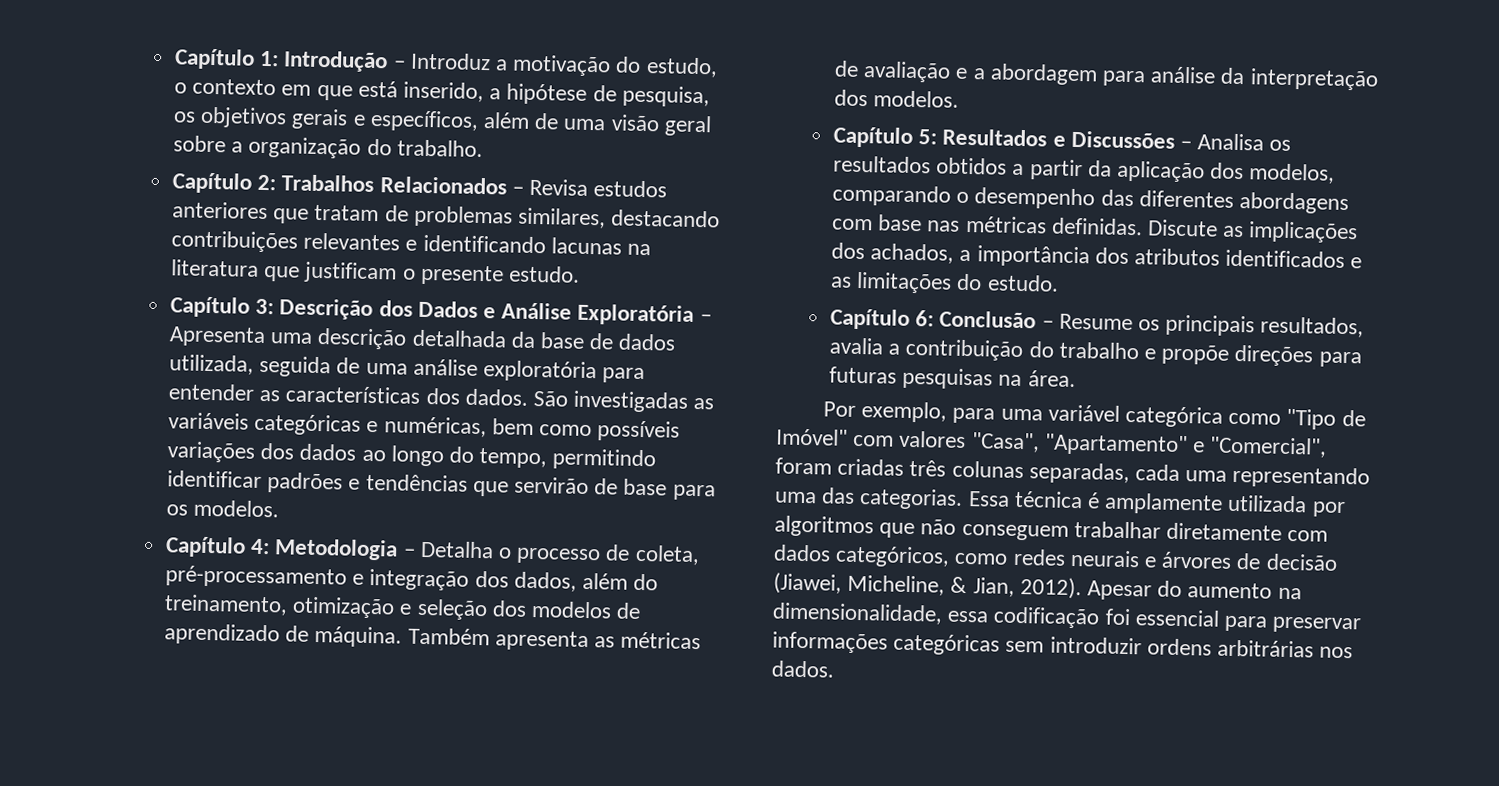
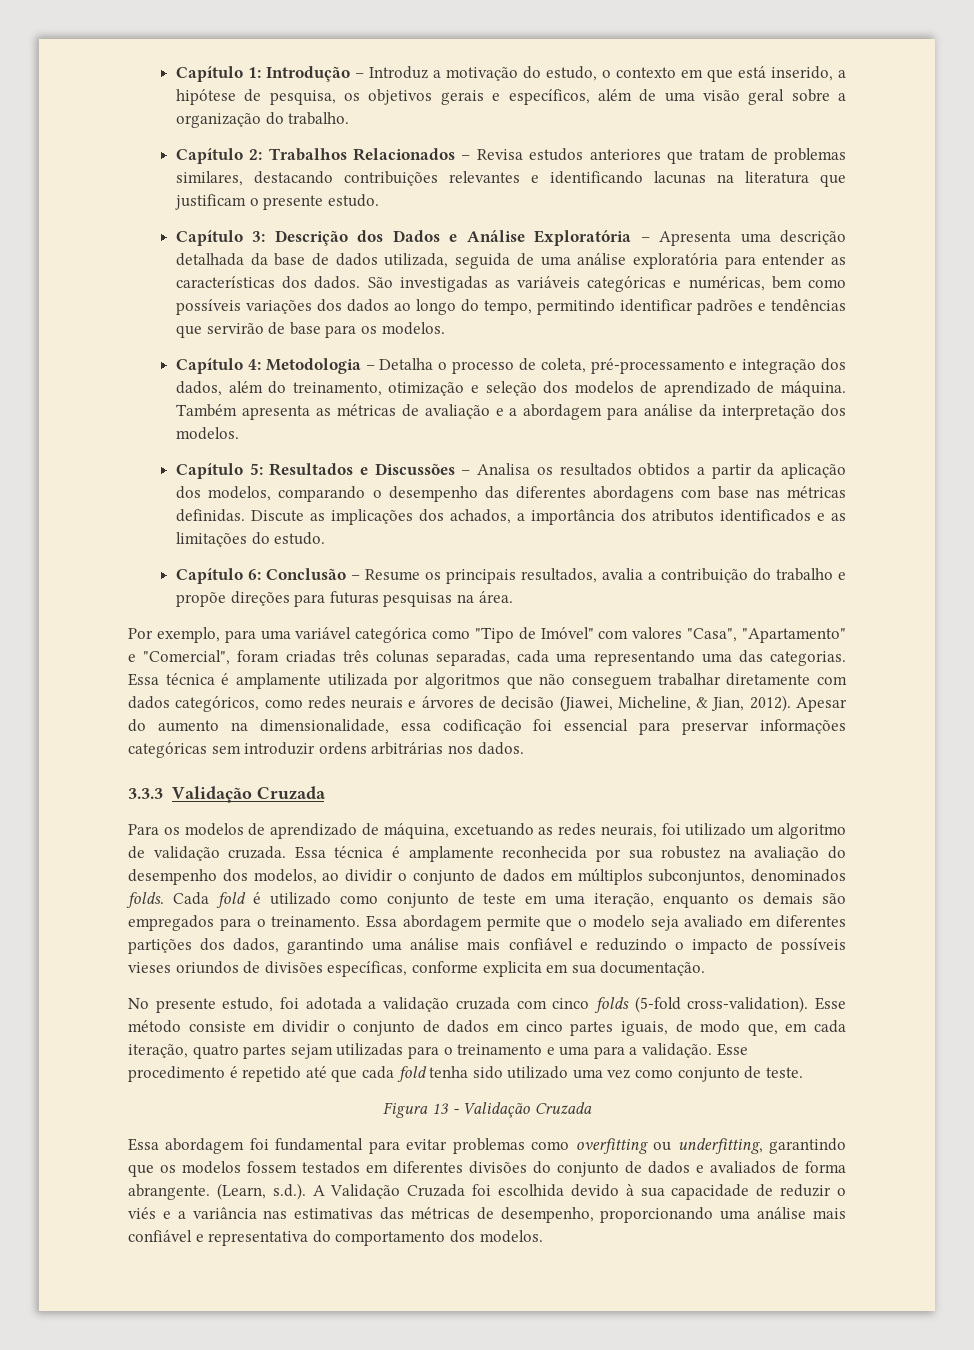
(835, 669) none -> [128,786,326,803] [128,823,847,839] [128,846,846,862] [128,868,846,885] [126,892,846,908] [128,915,846,931] [128,938,847,954] [128,961,706,977] [128,996,846,1013] [128,1020,846,1036] [128,1043,748,1059] [128,1066,803,1082] [383,1102,592,1118] [128,1138,846,1154] [128,1161,846,1177] [128,1183,846,1200] [128,1207,846,1223] [128,1230,543,1246] // 3.3.3 Validação Cruzada // Para os modelos de aprendizado de máquina, excetuando as redes neurais, foi utilizado um algoritmo de validação cruzada. Essa técnica é amplamente reconhecida por sua robustez na avaliação do desempenho dos modelos, ao dividir o conjunto de dados em múltiplos subconjuntos, denominados folds. Cada fold é utilizado como conjunto de teste em uma iteração, enquanto os demais são empregados para o treinamento. Essa abordagem permite que o modelo seja avaliado em diferentes partições dos dados, garantindo uma análise mais confiável e reduzindo o impacto de possíveis vieses oriundos de divisões específicas, conforme explicita em sua documentação. // No presente estudo, foi adotada a validação cruzada com cinco folds (5-fold cross-validation). Esse método consiste em dividir o conjunto de dados em cinco partes iguais, de modo que, em cada iteração, quatro partes sejam utilizadas para o treinamento e uma para a validação. Esse procedimento é repetido até que cada fold tenha sido utilizado uma vez como conjunto de teste. // Figura 13 - Validação Cruzada // Essa abordagem foi fundamental para evitar problemas como overfitting ou underfitting, garantindo que os modelos fossem testados em diferentes divisões do conjunto de dados e avaliados de forma abrangente. (Learn, s.d.). A Validação Cruzada foi escolhida devido à sua capacidade de reduzir o viés e a variância nas estimativas das métricas de desempenho, proporcionando uma análise mais confiável e representativa do comportamento dos modelos.

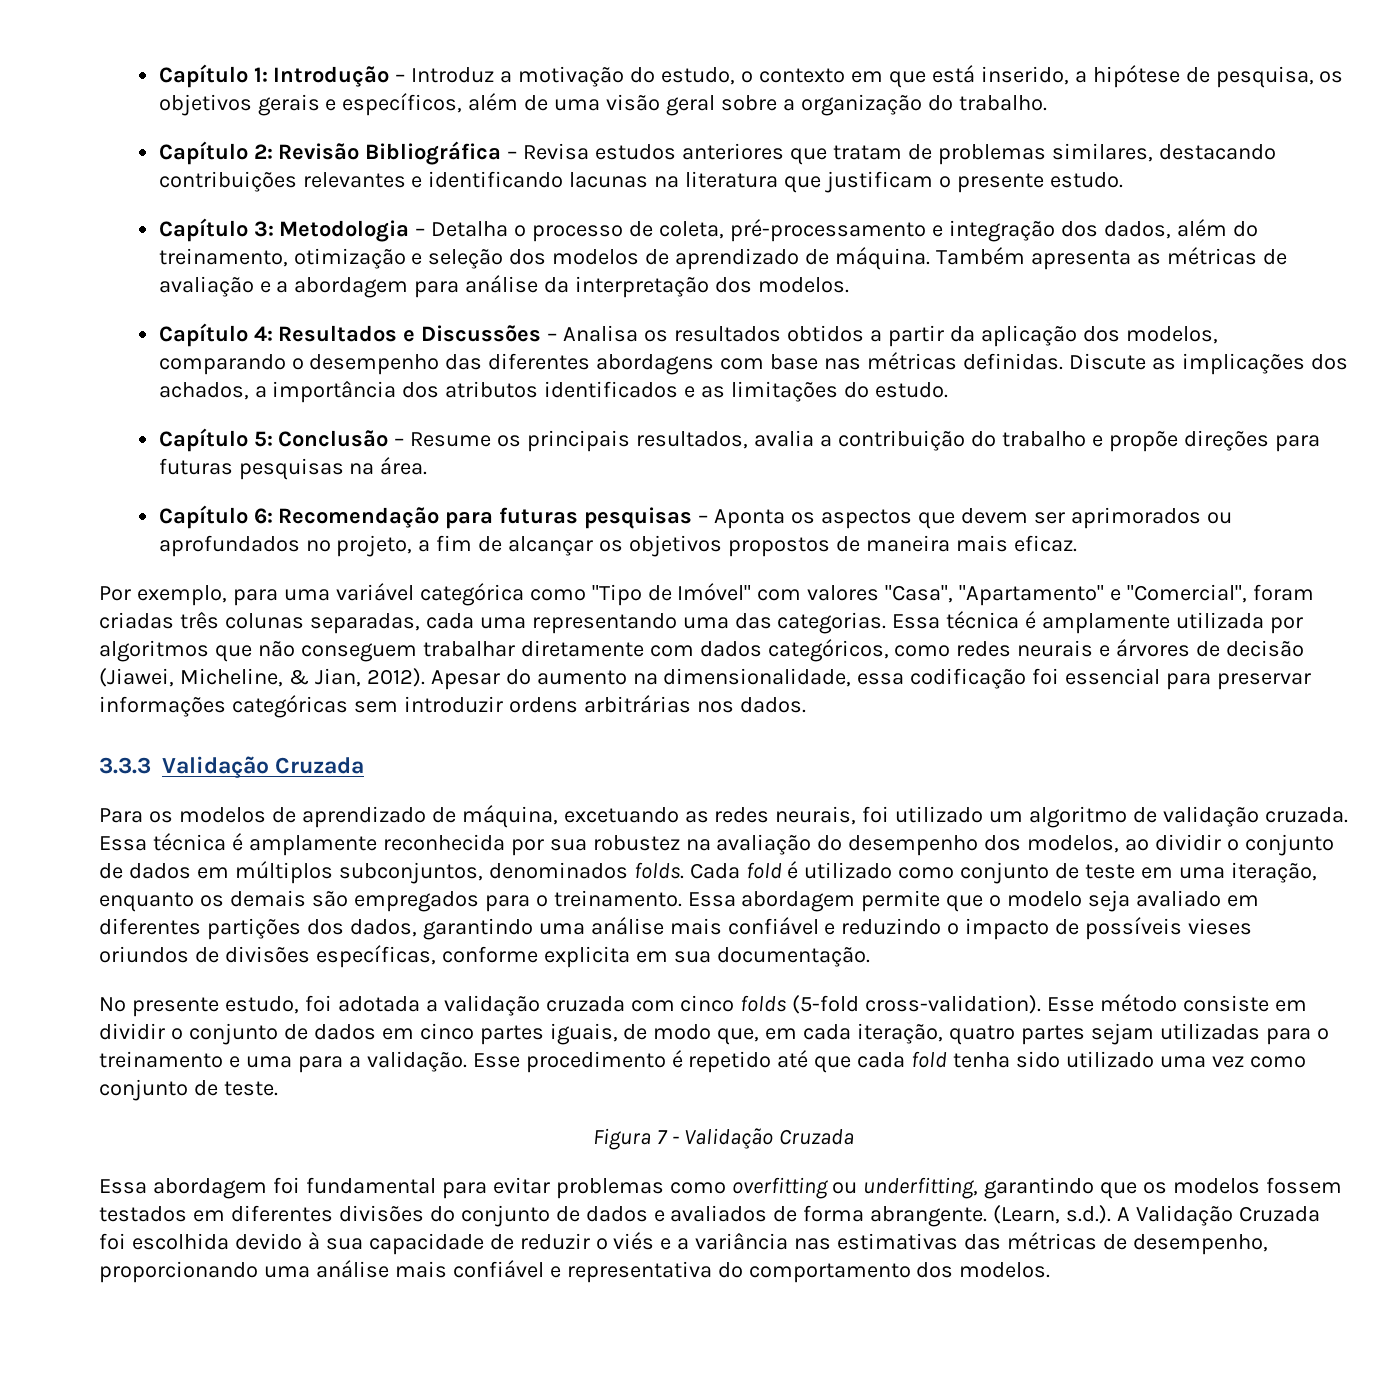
[268,148,456,161] Trabalhos Relacionados -> [278,141,502,165] Revisão Bibliográfica
[274,230,846,246] [176,253,846,269] [176,276,846,292] [176,299,846,315] [176,322,445,338] [176,358,261,374] Descrição dos Dados e Análise Exploratória – Apresenta uma descrição detalhada da base de dados utilizada, seguida de uma análise exploratória para entender as características dos dados. São investigadas as variáveis categóricas e numéricas, bem como possíveis variações dos dados ao longo do tempo, permitindo identificar padrões e tendências que servirão de base para os modelos. // Capítulo 4: -> (274, 229) none
[249,463,263,475] 5: -> [253,326,273,341] 4:
[248,569,262,580] 6: -> [253,431,273,447] 5:
(513, 597) none -> [158,505,1232,529] [158,535,1077,557] // Capítulo 6: Recomendação para futuras pesquisas – Aponta os aspectos que devem ser aprimorados ou aprofundados no projeto, a fim de alcançar os objetivos propostos de maneira mais eficaz.
[431,1103,449,1114] 13 -> [656,1130,668,1144] 7

